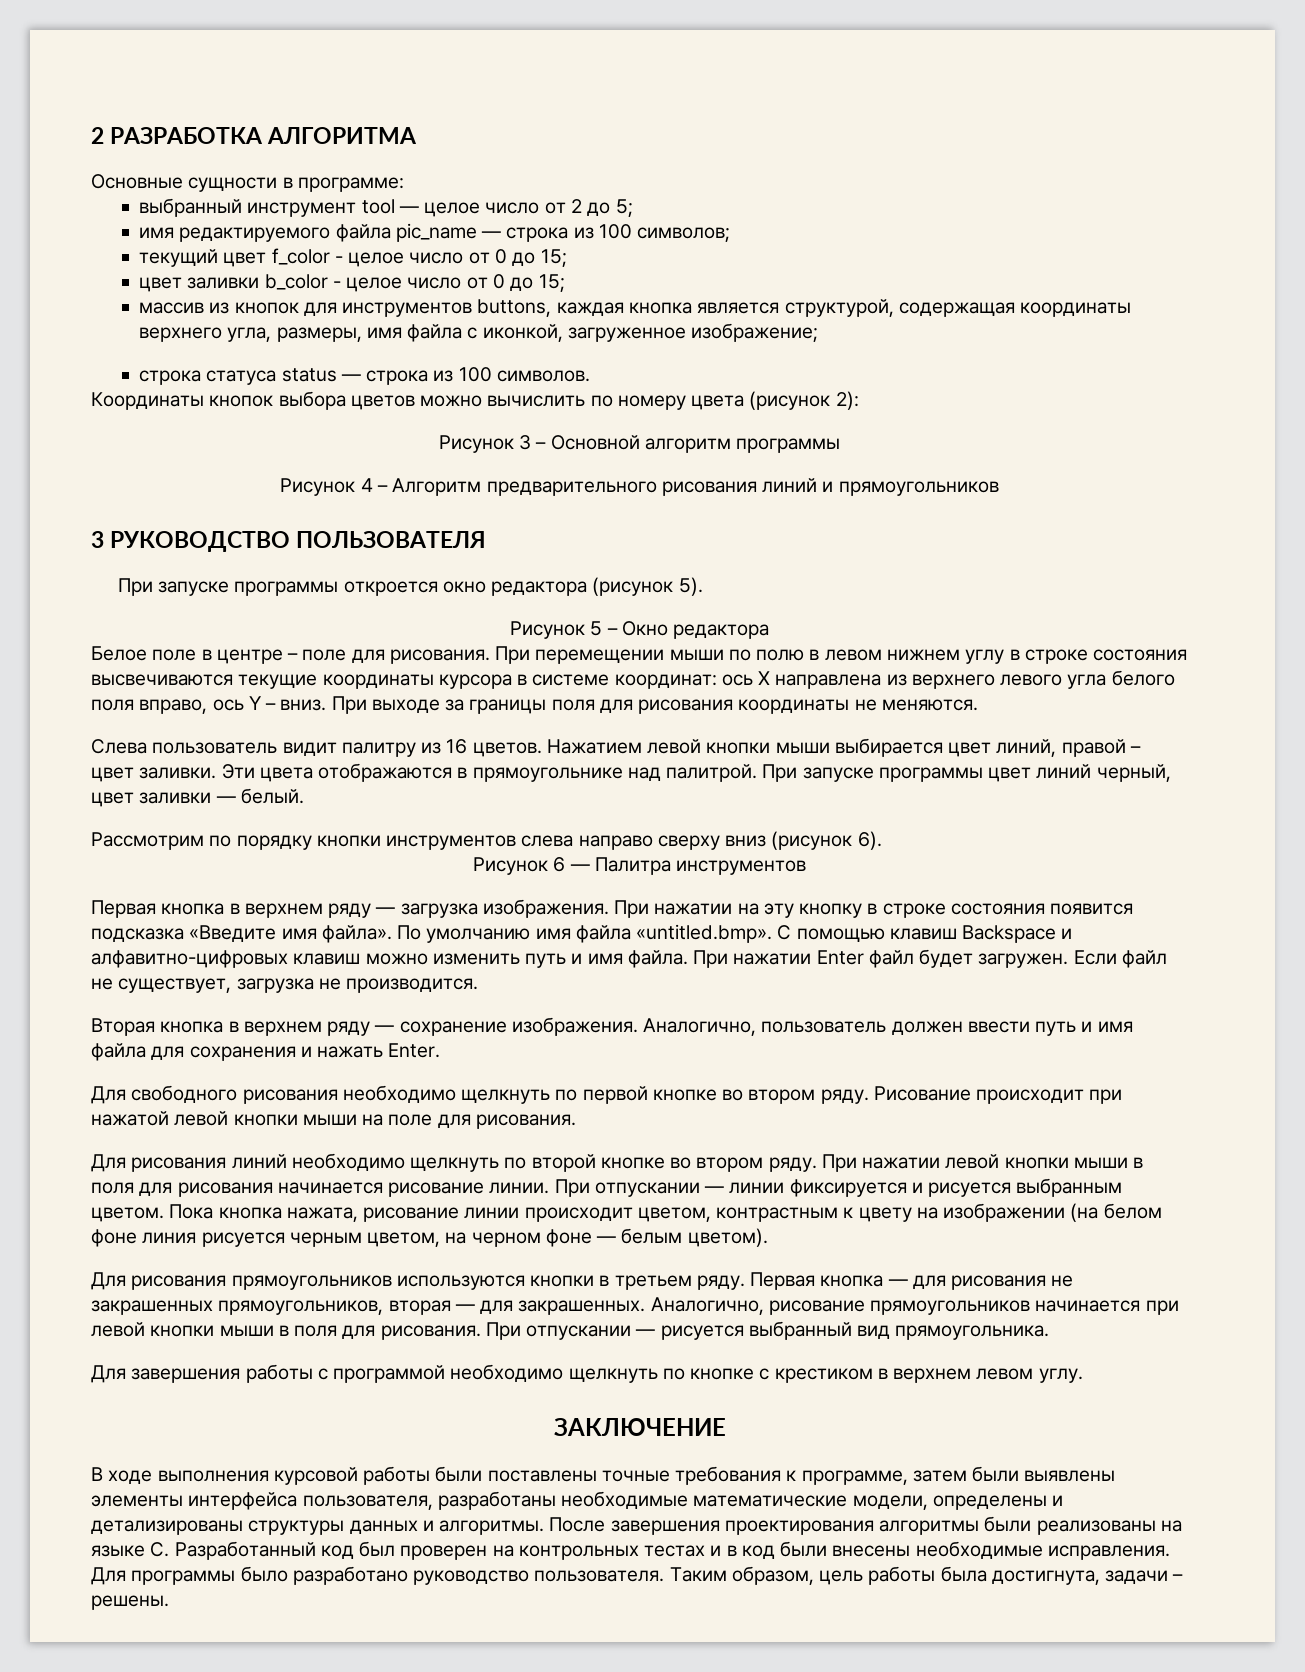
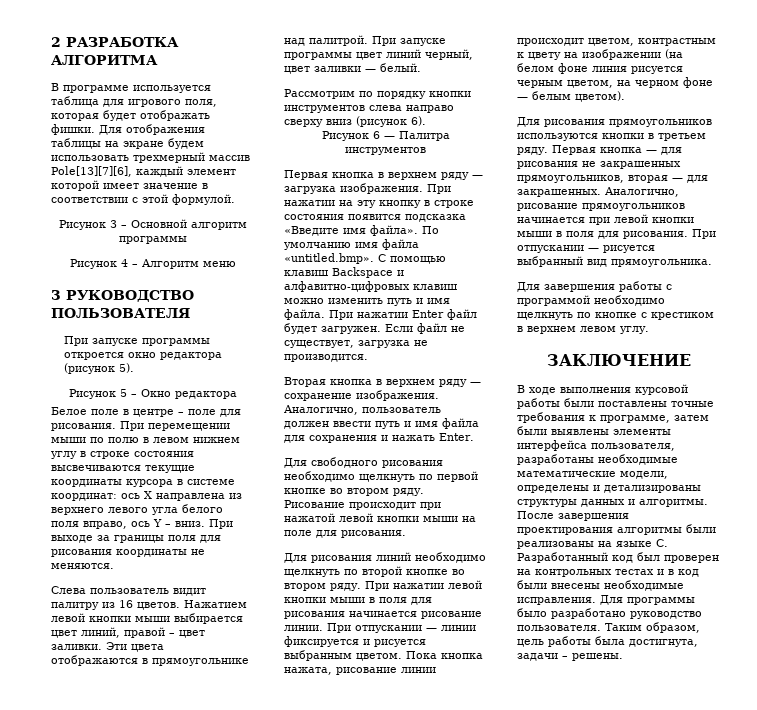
[91,174,404,192] [139,198,633,217] [139,223,731,242] [139,248,567,267] [139,274,565,292] [139,299,1132,317] [139,323,819,342] [139,367,591,385] [91,391,859,410] Основные сущности в программе: // выбранный инструмент tool — целое число от 2 до 5; // имя редактируемого файла pic_name — строка из 100 символов; // текущий цвет f_color - целое число от 0 до 15; // цвет заливки b_color - целое число от 0 до 15; // массив из кнопок для инструментов buttons, каждая кнопка является структурой, содержащая координаты верхнего угла, размеры, имя файла с иконкой, загруженное изображение; // строка статуса status — строка из 100 символов. // Координаты кнопок выбора цветов можно вычислить по номеру цвета (рисунок 2): -> [51,83,211,93] [51,96,217,107] [51,110,210,121] [51,124,205,135] [51,138,204,149] [51,152,250,163] [51,166,236,177] [51,180,208,191] [51,194,235,205] В программе используется таблица для игрового поля, которая будет отображать фишки. Для отображения таблицы на экране будем использовать трехмерный массив Pole[13][7][6], каждый элемент которой имеет значение в соответствии с этой формулой.
[486,478,999,496] предварительного рисования линий и прямоугольников -> [202,261,236,267] меню

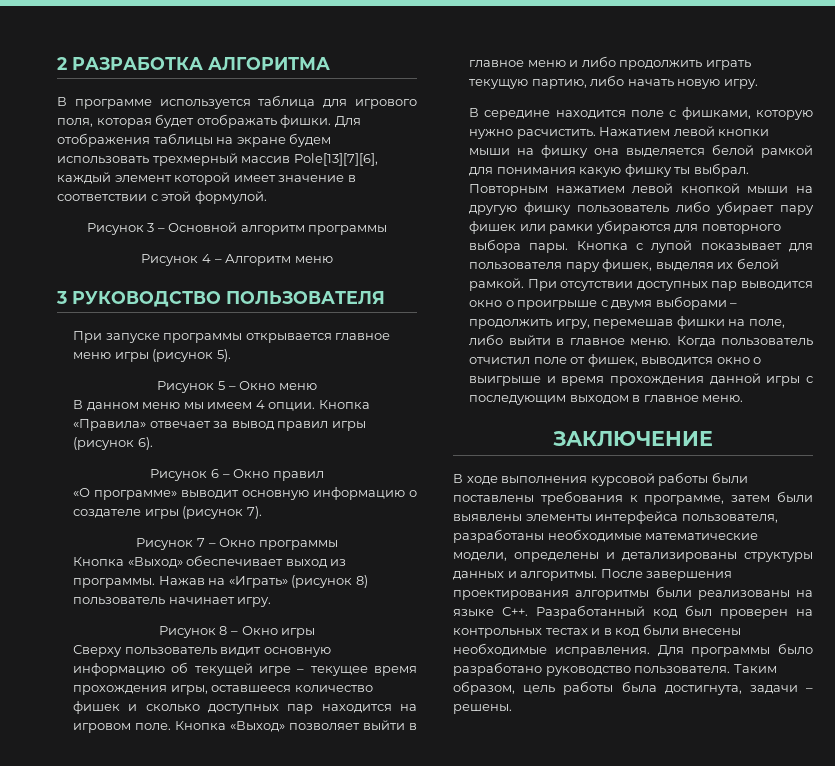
[63,352,222,360] откроется окно редактора -> [245,333,391,343] [73,352,149,362] открывается главное меню игры
[174,391,237,399] [51,407,241,417] [51,421,230,431] [51,437,240,443] [51,451,194,459] [51,465,195,473] [51,479,235,487] [51,491,242,501] [51,504,223,515] [51,519,233,529] [51,535,221,543] [51,549,205,557] [51,563,114,569] [51,586,206,596] [51,600,247,610] [51,613,243,624] [51,627,205,638] [51,642,164,652] [51,655,249,666] [284,35,446,46] [284,49,473,60] [284,63,421,74] [284,89,471,99] [284,105,454,113] [284,116,426,127] [321,131,450,141] [345,147,426,155] [284,170,483,180] [284,183,451,194] [284,200,474,208] [284,214,466,222] [284,225,439,236] [284,239,419,250] [284,253,446,264] [284,267,404,278] [284,281,457,292] [284,298,450,306] [284,309,477,320] [284,323,465,334] [284,340,428,348] [284,354,368,362] [284,377,481,387] [284,390,439,401] [284,405,441,415] [284,418,479,429] [284,433,474,443] [284,457,443,468] [284,471,478,482] [284,488,424,496] [284,500,441,510] [284,513,476,522] [284,530,406,538] [284,552,486,563] [284,566,465,577] [284,580,482,591] [284,597,432,605] [284,611,482,619] [284,623,476,633] [284,636,426,647] [284,650,483,661] [284,667,436,675] [517,38,716,46] [517,49,683,60] [517,63,683,74] [517,77,713,88] [517,91,625,102] [517,117,712,127] [517,133,706,141] [517,145,682,155] [517,161,681,169] [517,175,708,183] [517,187,679,197] [517,203,685,211] [517,214,694,225] [517,229,716,239] [517,245,655,253] [517,256,712,267] [517,281,672,292] [517,295,665,306] [517,312,714,320] [517,326,649,334] редактора // Белое поле в центре – поле для рисования. При перемещении мыши по полю в левом нижнем углу в строке состояния высвечиваются текущие координаты курсора в системе координат: ось Х направлена из верхнего левого угла белого поля вправо, ось Y – вниз. При выходе за границы поля для рисования координаты не меняются. // Слева пользователь видит палитру из 16 цветов. Нажатием левой кнопки мыши выбирается цвет линий, правой – цвет заливки. Эти цвета отображаются в прямоугольнике над палитрой. При запуске программы цвет линий черный, цвет заливки — белый. // Рассмотрим по порядку кнопки инструментов слева направо сверху вниз (рисунок 6). // Рисунок 6 — Палитра инструментов // Первая кнопка в верхнем ряду — загрузка изображения. При нажатии на эту кнопку в строке состояния появится подсказка «Введите имя файла». По умолчанию имя файла «untitled.bmp». С помощью клавиш Backspace и алфавитно-цифровых клавиш можно изменить путь и имя файла. При нажатии Enter файл будет загружен. Если файл не существует, загрузка не производится. // Вторая кнопка в верхнем ряду — сохранение изображения. Аналогично, пользователь должен ввести путь и имя файла для сохранения и нажать Enter. // Для свободного рисования необходимо щелкнуть по первой кнопке во втором ряду. Рисование происходит при нажатой левой кнопки мыши на поле для рисования. // Для рисования линий необходимо щелкнуть по второй кнопке во втором ряду. При нажатии левой кнопки мыши в поля для рисования начинается рисование линии. При отпускании — линии фиксируется и рисуется выбранным цветом. Пока кнопка нажата, рисование линии происходит цветом, контрастным к цвету на изображении (на белом фоне линия рисуется черным цветом, на черном фоне — белым цветом). // Для рисования прямоугольников используются кнопки в третьем ряду. Первая кнопка — для рисования не закрашенных прямоугольников, вторая — для закрашенных. Аналогично, рисование прямоугольников начинается при левой кнопки мыши в поля для рисования. При отпускании — рисуется выбранный вид прямоугольника. // Для завершения работы с программой необходимо щелкнуть по кнопке с крестиком в верхнем левом углу. -> [278,383,317,390] [73,400,370,411] [73,419,366,431] [73,437,153,450] [150,469,324,481] [73,487,417,500] [73,506,262,519] [136,538,338,550] [73,555,347,568] [73,575,368,588] [73,597,272,607] [158,626,316,638] [73,645,331,657] [73,662,418,676] [73,685,373,695] [73,701,417,714] [73,720,417,733] [469,56,751,70] [469,75,758,89] [469,107,813,120] [469,126,770,139] [469,144,813,158] [469,163,749,177] [469,183,813,196] [469,201,814,215] [469,220,781,234] [469,239,813,253] [469,258,779,272] [469,278,813,291] [469,296,738,310] [469,316,785,329] [469,334,813,347] [469,354,762,367] [469,373,813,386] [469,395,744,405] меню // В данном меню мы имеем 4 опции. Кнопка «Правила» отвечает за вывод правил игры (рисунок 6). // Рисунок 6 – Окно правил // «О программе» выводит основную информацию о создателе игры (рисунок 7). // Рисунок 7 – Окно программы // Кнопка «Выход» обеспечивает выход из программы. Нажав на «Играть» (рисунок 8) пользователь начинает игру. // Рисунок 8 – Окно игры // Сверху пользователь видит основную информацию об текущей игре – текущее время прохождения игры, оставшееся количество фишек и сколько доступных пар находится на игровом поле. Кнопка «Выход» позволяет выйти в главное меню и либо продолжить играть текущую партию, либо начать новую игру. // В середине находится поле с фишками, которую нужно расчистить. Нажатием левой кнопки мыши на фишку она выделяется белой рамкой для понимания какую фишку ты выбрал. Повторным нажатием левой кнопкой мыши на другую фишку пользователь либо убирает пару фишек или рамки убираются для повторного выбора пары. Кнопка с лупой показывает для пользователя пару фишек, выделяя их белой рамкой. При отсутствии доступных пар выводится окно о проигрыше с двумя выборами – продолжить игру, перемешав фишки на поле, либо выйти в главное меню. Когда пользователь отчистил поле от фишек, выводится окно о выигрыше и время прохождения данной игры с последующим выходом в главное меню.
[671,401,714,407] точные -> (534, 499) none
[656,539,668,547] С. -> [502,607,528,616] С++.

